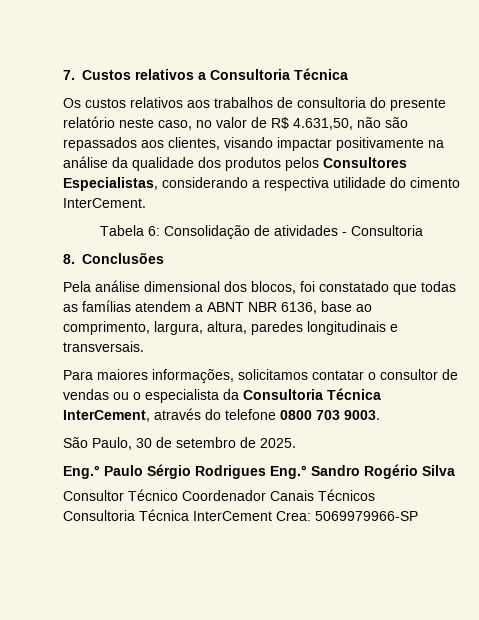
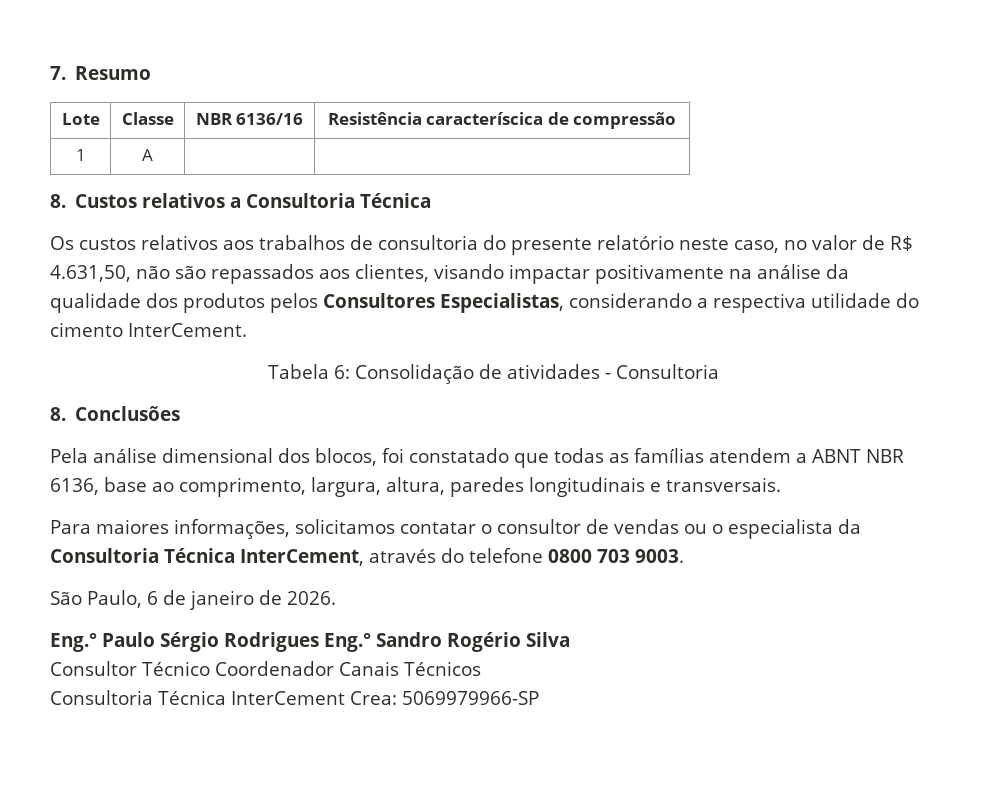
(75, 75) none -> [75,66,152,80] [61,113,100,125] [121,112,174,125] [195,113,304,125] [327,112,677,129] [75,149,86,161] [142,149,153,161] [50,194,66,208] Resumo // Lote | Classe | NBR 6136/16 | Resistência caracteríscica de compressão // 1 | A | | // 8.
[136,437,296,448] 30 de setembro de 2025. -> [147,590,336,610] 6 de janeiro de 2026.

